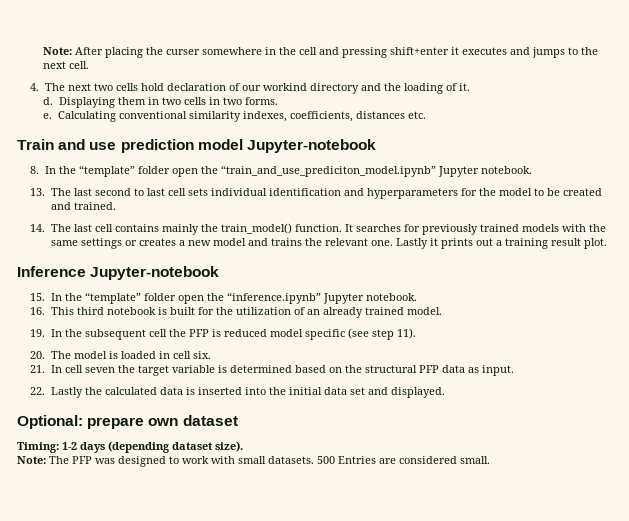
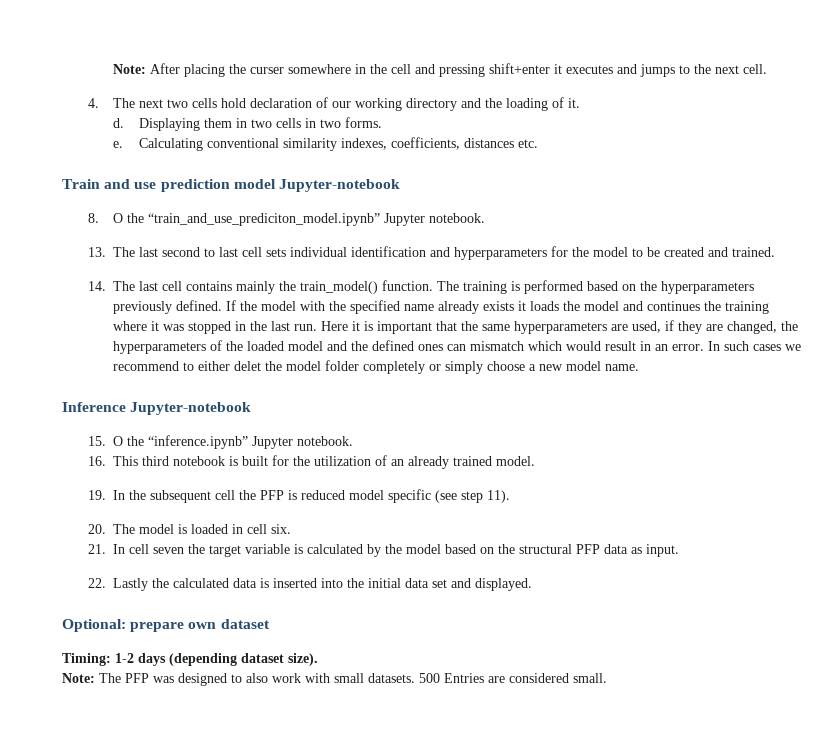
[262,83,307,91] workind -> [355,98,403,111] working
[44,165,198,177] In the “template” folder open -> [113,213,124,223] O
[344,224,606,235] [50,238,607,249] [17,266,220,280] [30,292,204,304] It searches for previously trained models with the same settings or creates a new model and trains the relevant one. Lastly it prints out a training result plot. // Inference Jupyter-notebook // 15. In the “template” folder open -> [437,280,755,294] [113,300,770,314] [113,320,799,334] [113,340,802,354] [113,360,640,374] [62,402,252,415] [87,436,124,446] The training is performed based on the hyperparameters previously defined. If the model with the specified name already exists it loads the model and continues the training where it was stopped in the last run. Here it is important that the same hyperparameters are used, if they are changed, the hyperparameters of the loaded model and the defined ones can mismatch which would result in an error. In such cases we recommend to either delet the model folder completely or simply choose a new model name. // Inference Jupyter-notebook // 15. O
[229,365,292,373] determined -> [307,544,442,557] calculated by the model
(179, 460) none -> [246,673,268,683] also

